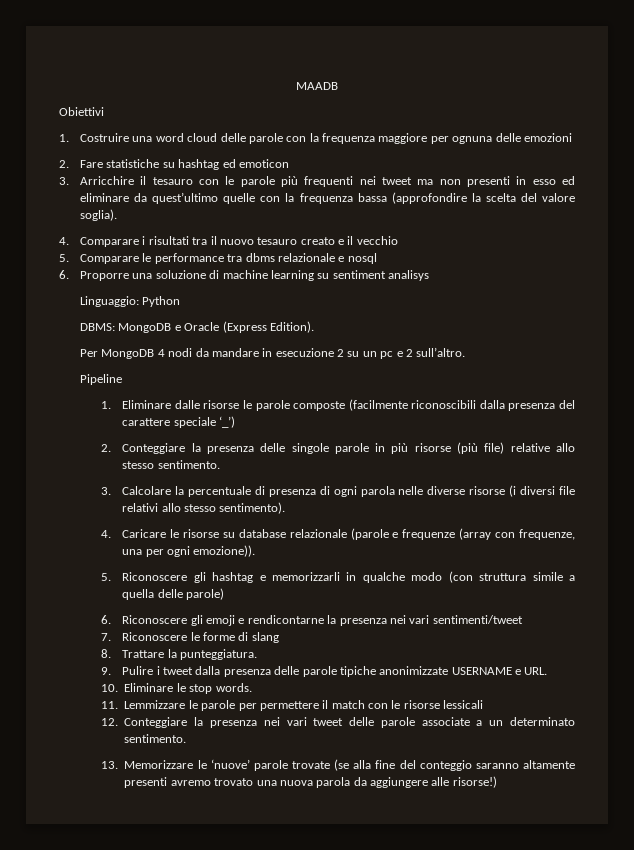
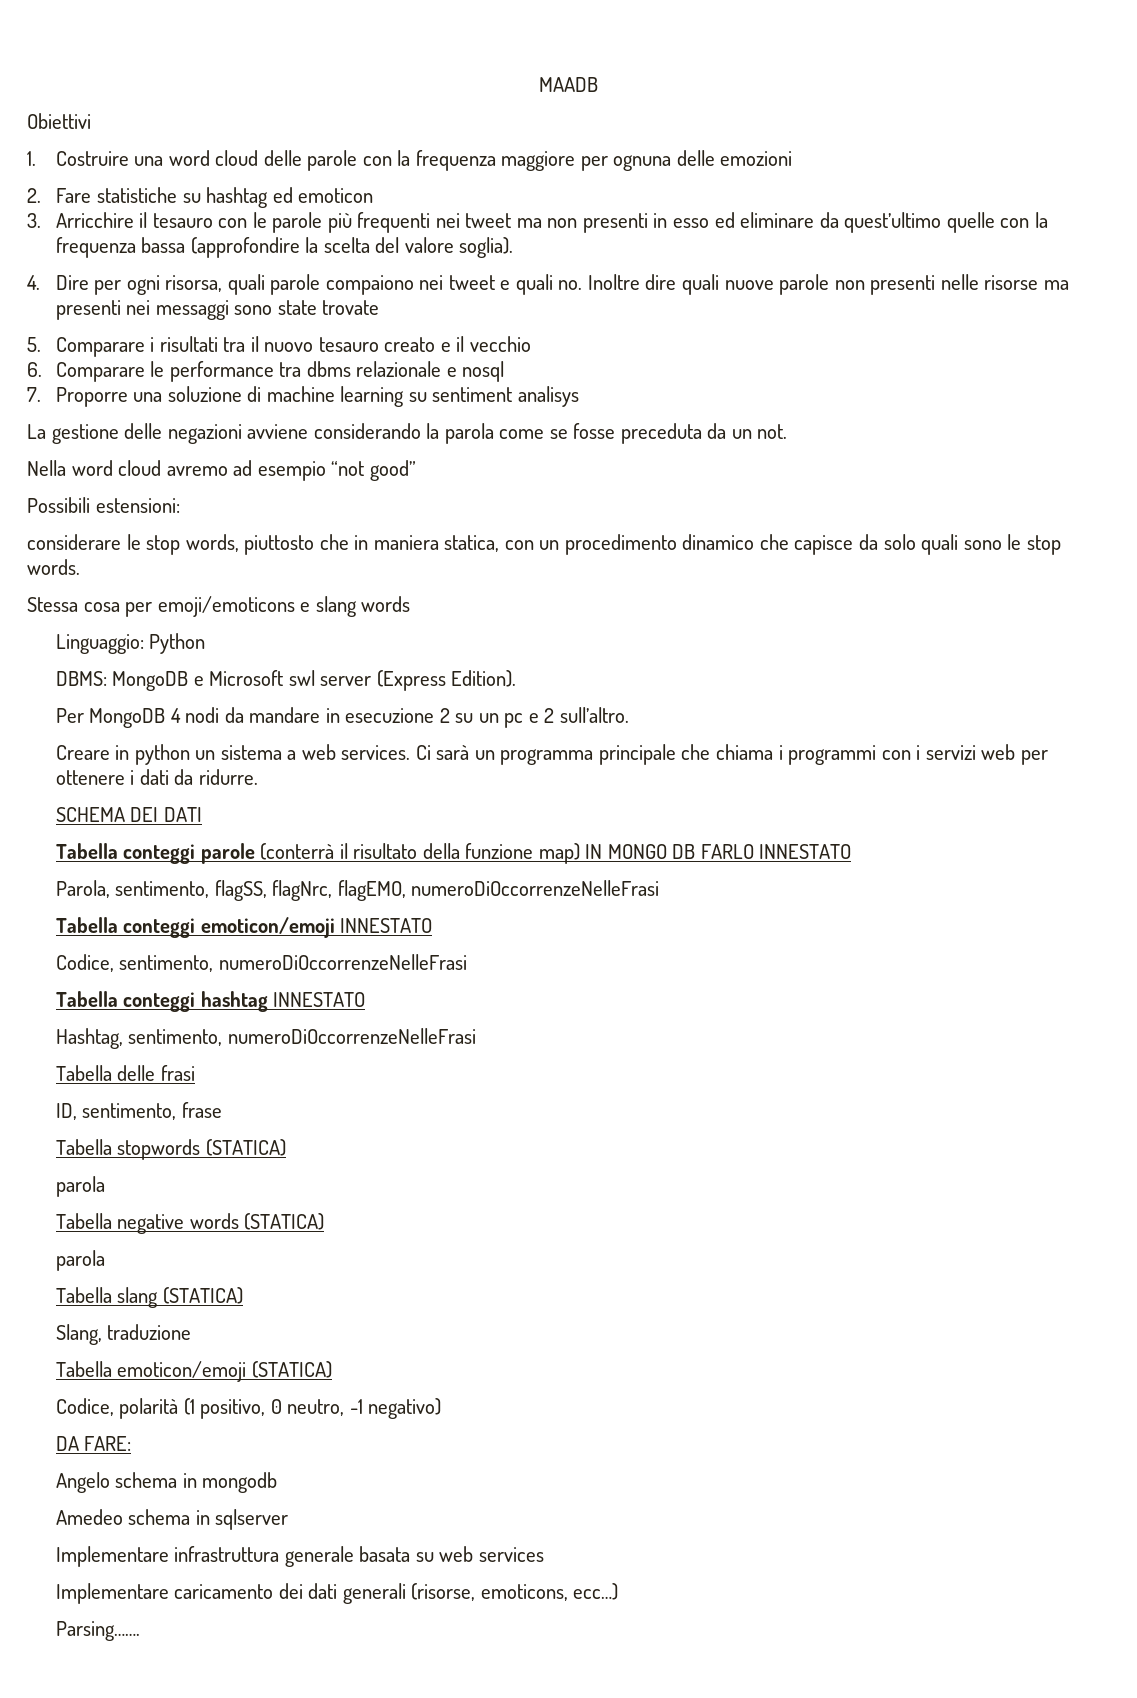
(69, 241) none -> [55,274,1069,295] [55,300,380,320] [27,337,41,352] Dire per ogni risorsa, quali parole compaiono nei tweet e quali no. Inoltre dire quali nuove parole non presenti nelle risorse ma presenti nei messaggi sono state trovate // 5.
[59,254,69,262] 5. -> [27,362,42,377] 6.
[59,270,69,279] 6. -> [27,387,41,402] 7.
(430, 275) none -> [27,423,788,444] [27,460,416,481] [27,497,180,513] [27,534,1061,555] [27,559,80,575] [27,596,411,617] // La gestione delle negazioni avviene considerando la parola come se fosse preceduta da un not. // Nella word cloud avremo ad esempio “not good” // Possibili estensioni: // considerare le stop words, piuttosto che in maniera statica, con un procedimento dinamico che capisce da solo quali sono le stop words. // Stessa cosa per emoji/emoticons e slang words
[184,322,220,331] Oracle -> [209,670,372,686] Microsoft swl server
[80,374,123,385] [101,399,575,411] [122,416,236,428] [101,442,575,454] [122,460,220,469] [101,485,575,497] [122,502,286,514] [101,528,575,540] [122,545,256,557] [101,571,575,583] [122,588,225,600] [101,615,523,626] [101,632,279,643] [101,649,258,660] [101,666,548,677] [101,683,252,694] [101,700,484,711] [101,717,575,728] [124,734,187,743] [101,759,575,771] [124,776,497,788] Pipeline // 1. Eliminare dalle risorse le parole composte (facilmente riconoscibili dalla presenza del carattere speciale ‘_’) // 2. Conteggiare la presenza delle singole parole in più risorse (più file) relative allo stesso sentimento. // 3. Calcolare la percentuale di presenza di ogni parola nelle diverse risorse (i diversi file relativi allo stesso sentimento). // 4. Caricare le risorse su database relazionale (parole e frequenze (array con frequenze, una per ogni emozione)). // 5. Riconoscere gli hashtag e memorizzarli in qualche modo (con struttura simile a quella delle parole) // 6. Riconoscere gli emoji e rendicontarne la presenza nei vari sentimenti/tweet // 7. Riconoscere le forme di slang // 8. Trattare la punteggiatura. // 9. Pulire i tweet dalla presenza delle parole tipiche anonimizzate USERNAME e URL. // 10. Eliminare le stop words. // 11. Lemmizzare le parole per permettere il match con le risorse lessicali // 12. Conteggiare la presenza nei vari tweet delle parole associate a un determinato sentimento. // 13. Memorizzare le ‘nuove’ parole trovate (se alla fine del conteggio saranno altamente presenti avremo trovato una nuova parola da aggiungere alle risorse!) -> [55,744,1048,765] [55,769,258,785] [55,807,202,822] [55,843,852,864] [55,880,660,901] [55,917,433,938] [55,954,467,972] [55,991,366,1012] [55,1028,476,1049] [55,1065,195,1081] [55,1102,222,1120] [55,1139,286,1160] [55,1176,105,1197] [55,1213,325,1234] [55,1250,105,1271] [55,1287,243,1308] [55,1324,192,1345] [55,1361,332,1382] [55,1398,442,1419] [55,1436,132,1451] [55,1472,278,1493] [55,1509,289,1530] [55,1546,544,1567] [55,1583,619,1604] [55,1621,140,1641] Creare in python un sistema a web services. Ci sarà un programma principale che chiama i programmi con i servizi web per ottenere i dati da ridurre. // SCHEMA DEI DATI // Tabella conteggi parole (conterrà il risultato della funzione map) IN MONGO DB FARLO INNESTATO // Parola, sentimento, flagSS, flagNrc, flagEMO, numeroDiOccorrenzeNelleFrasi // Tabella conteggi emoticon/emoji INNESTATO // Codice, sentimento, numeroDiOccorrenzeNelleFrasi // Tabella conteggi hashtag INNESTATO // Hashtag, sentimento, numeroDiOccorrenzeNelleFrasi // Tabella delle frasi // ID, sentimento, frase // Tabella stopwords (STATICA) // parola // Tabella negative words (STATICA) // parola // Tabella slang (STATICA) // Slang, traduzione // Tabella emoticon/emoji (STATICA) // Codice, polarità (1 positivo, 0 neutro, -1 negativo) // DA FARE: // Angelo schema in mongodb // Amedeo schema in sqlserver // Implementare infrastruttura generale basata su web services // Implementare caricamento dei dati generali (risorse, emoticons, ecc…) // Parsing…….

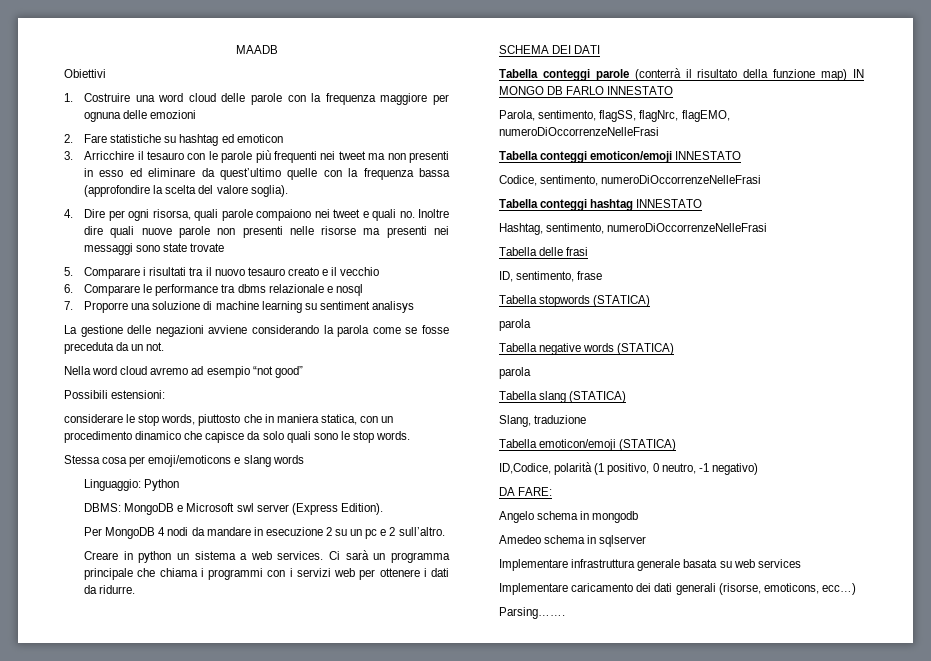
[55,1398,114,1416] Codice, -> [499,463,552,474] ID,Codice,

